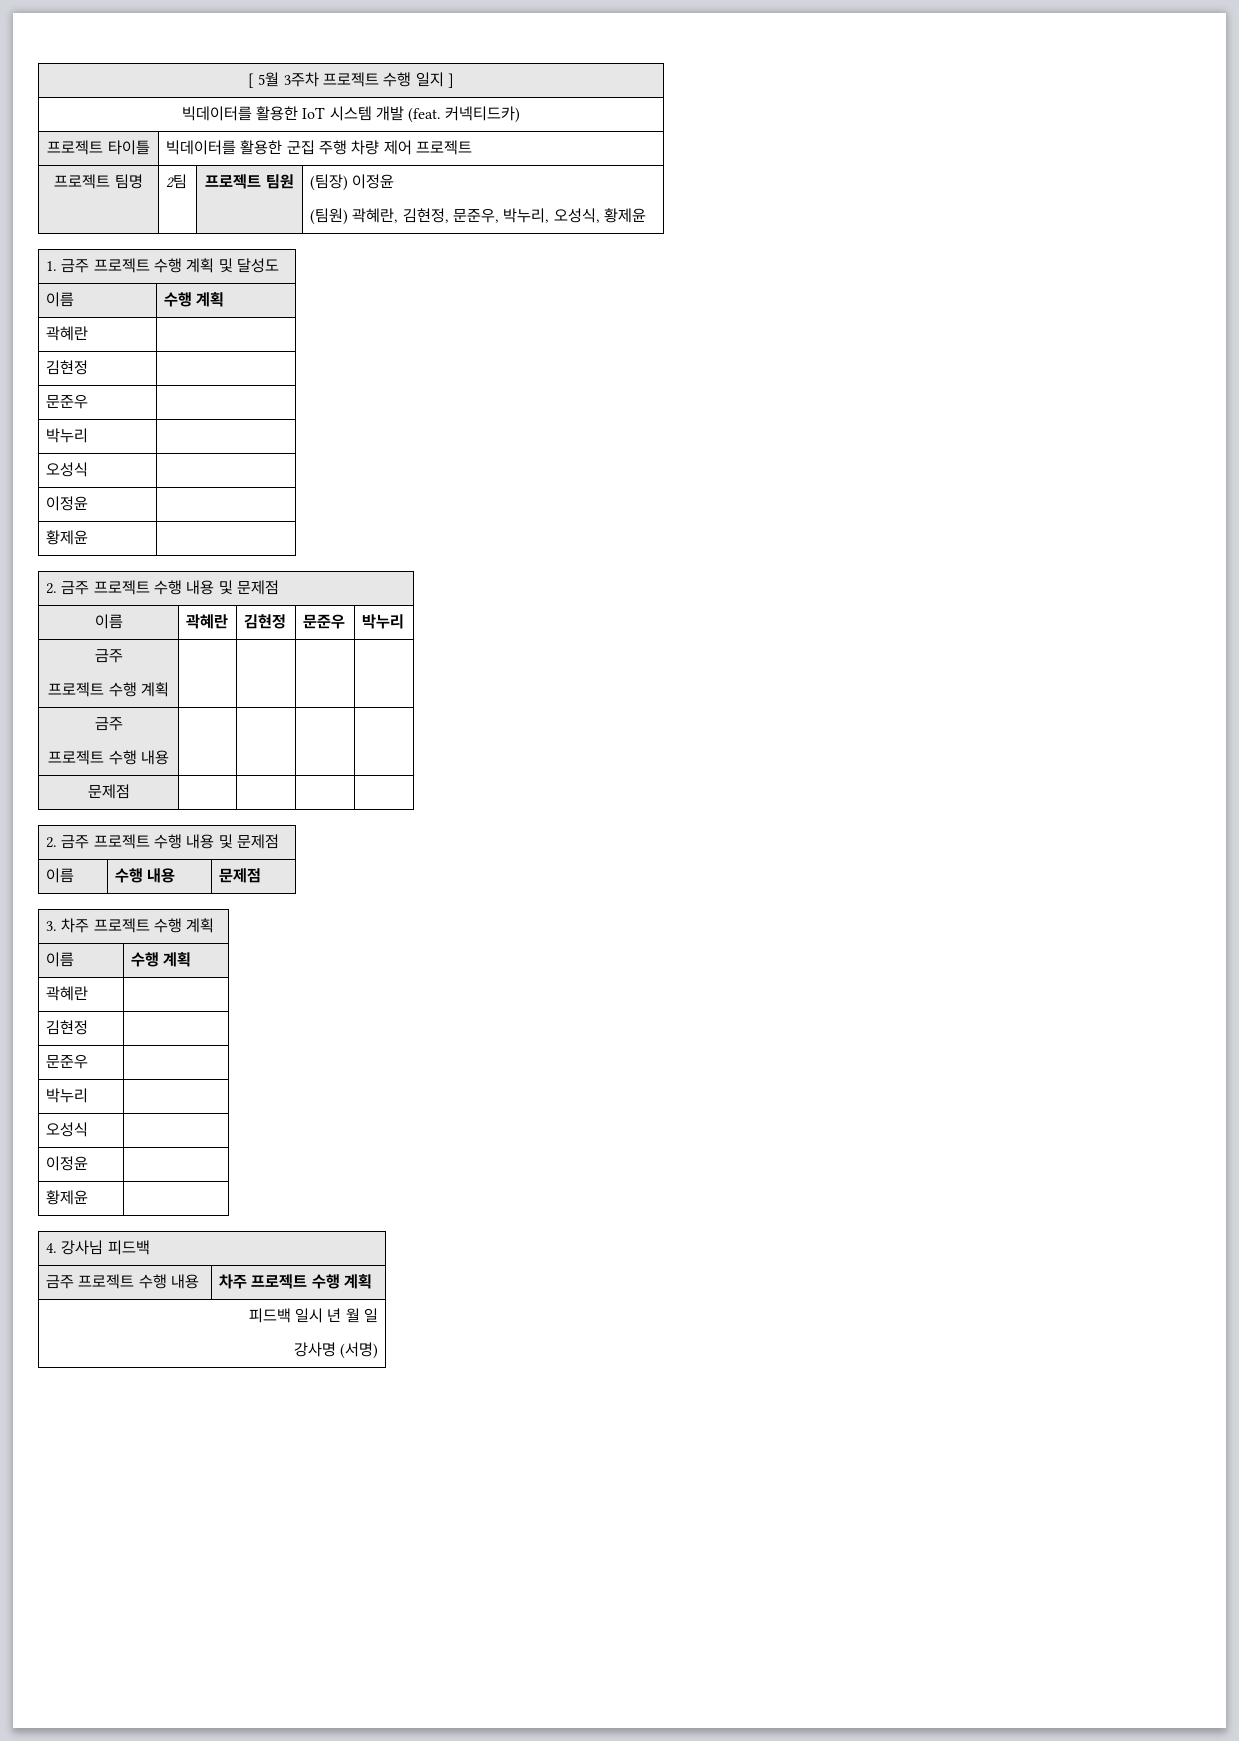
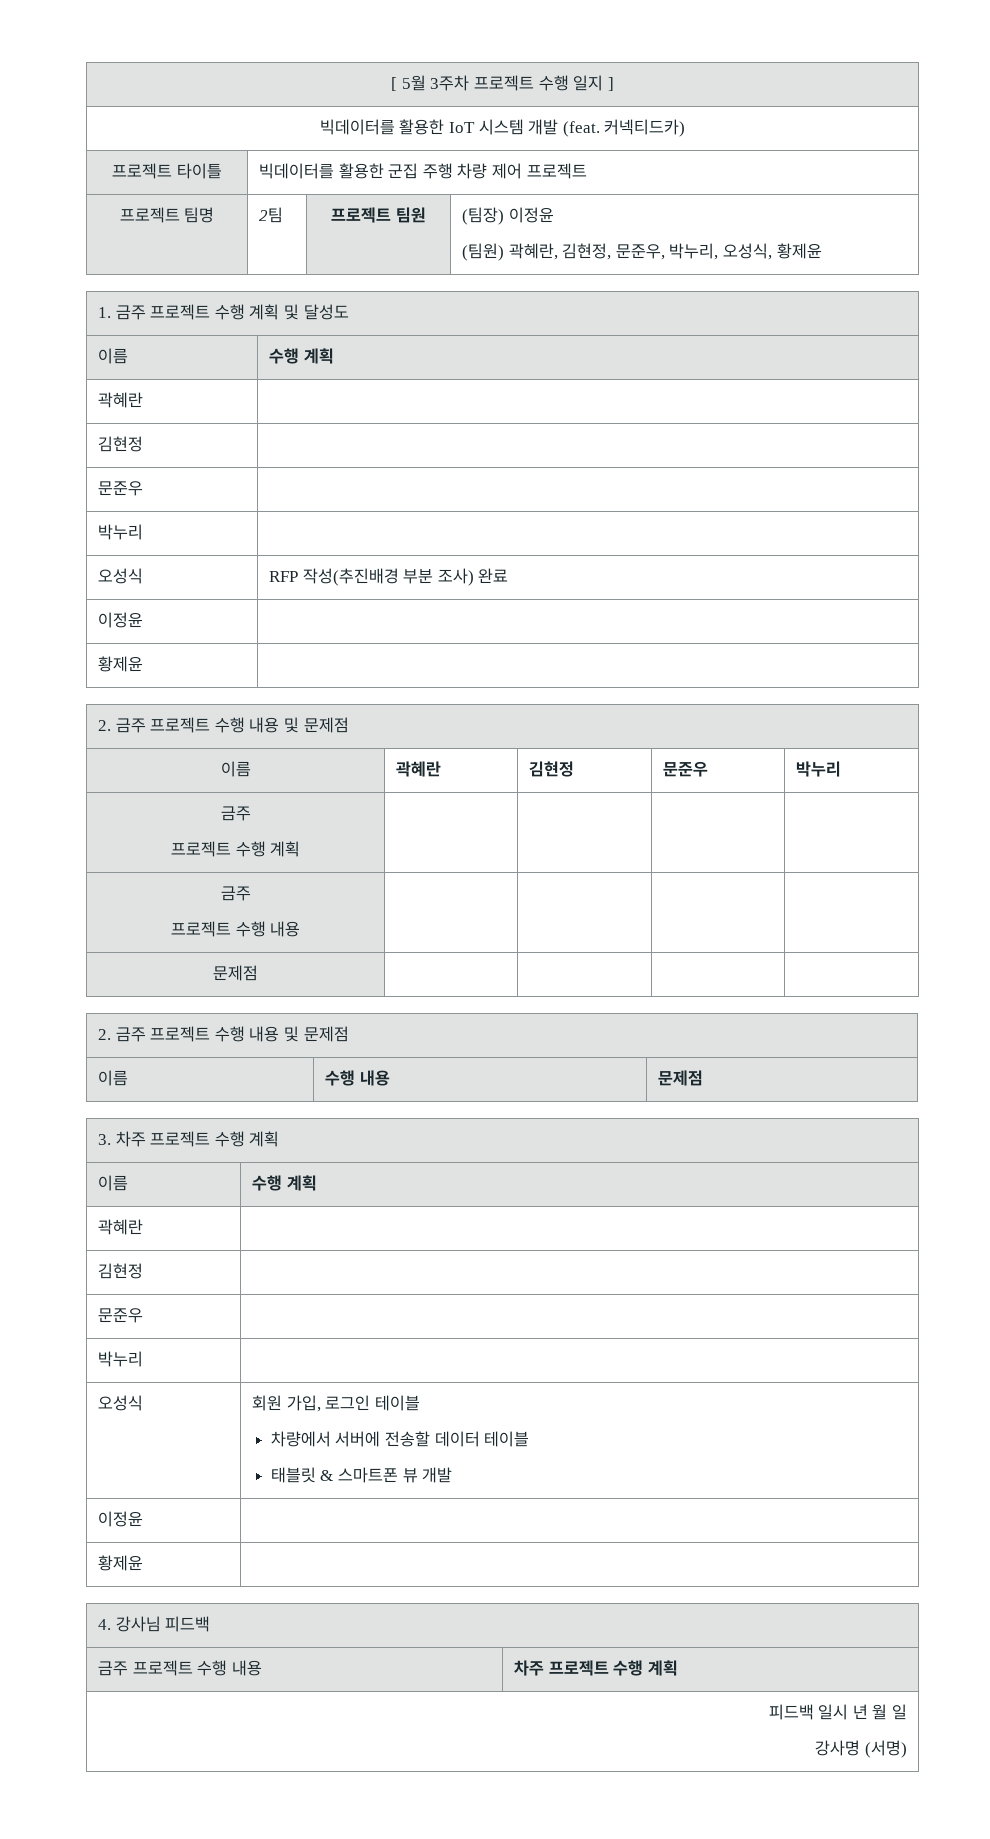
(88, 469) none -> [269,568,509,586] RFP 작성(추진배경 부분 조사) 완료
(88, 1129) none -> [252,1395,420,1412] [270,1431,530,1447] [270,1467,453,1483] 회원 가입, 로그인 테이블 // 차량에서 서버에 전송할 데이터 테이블 // 태블릿 & 스마트폰 뷰 개발

